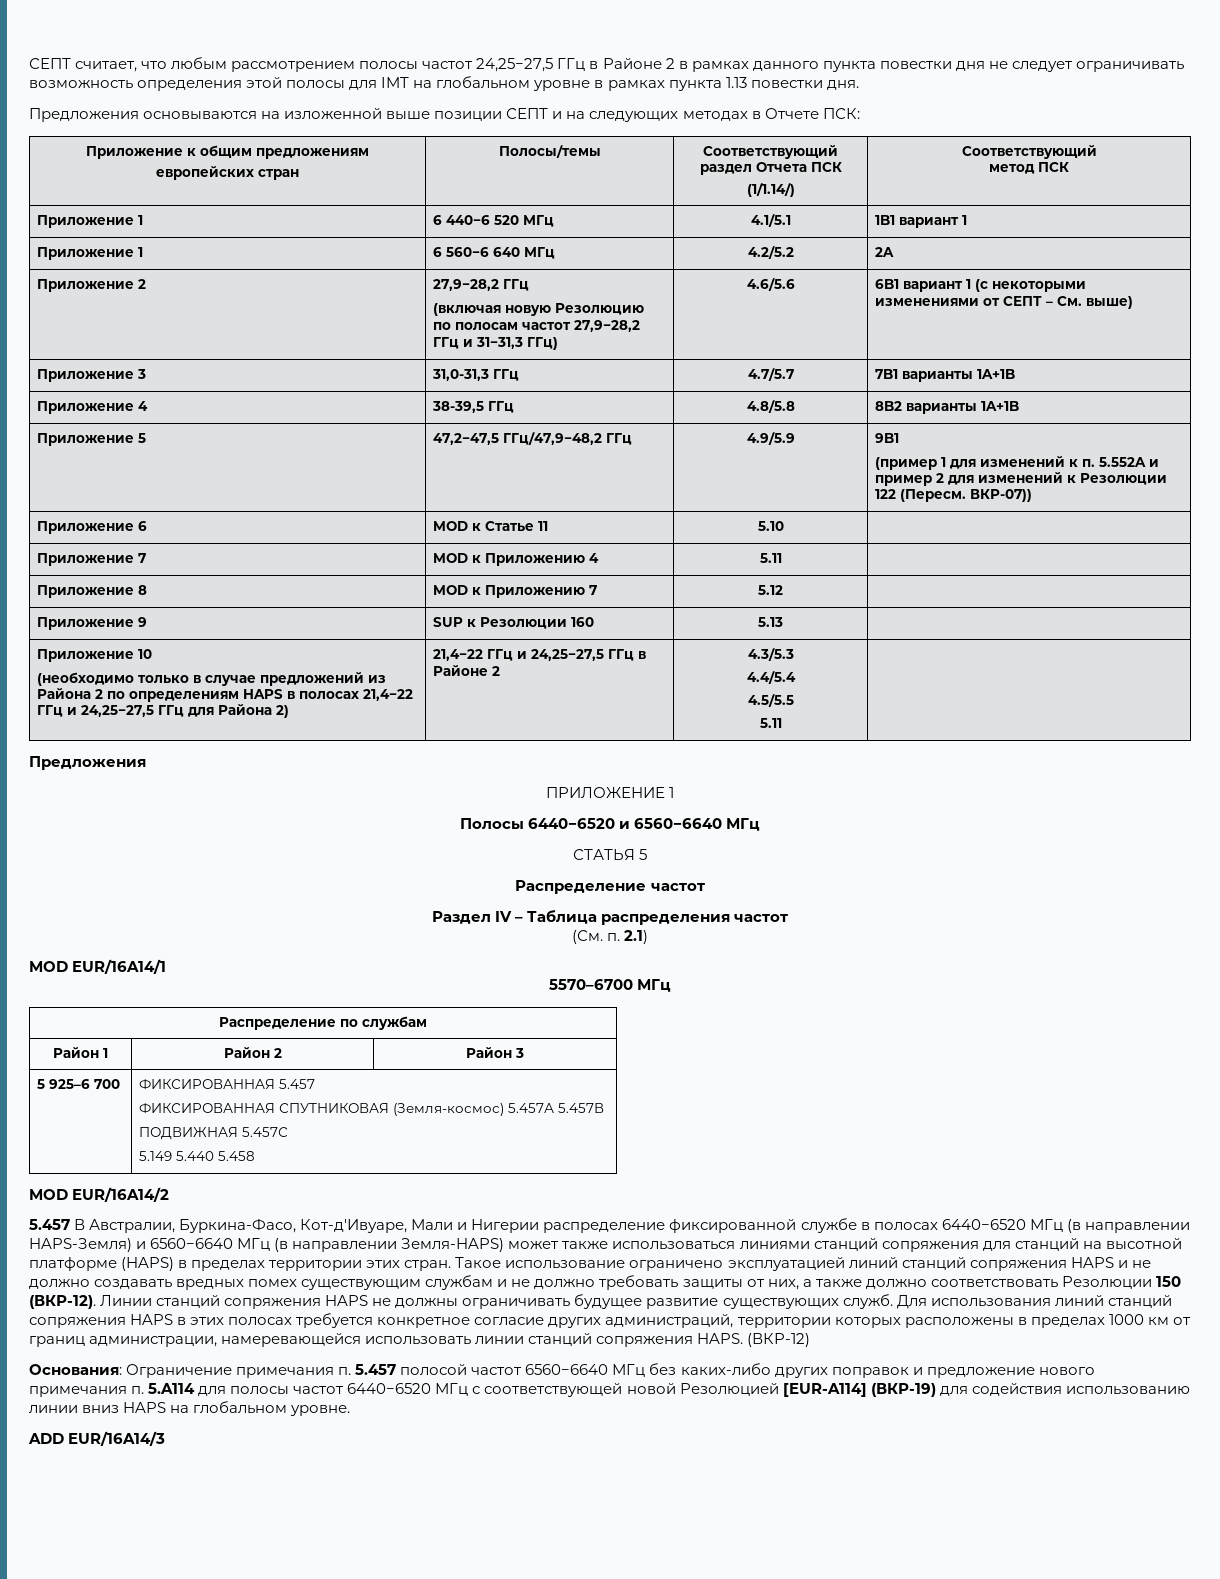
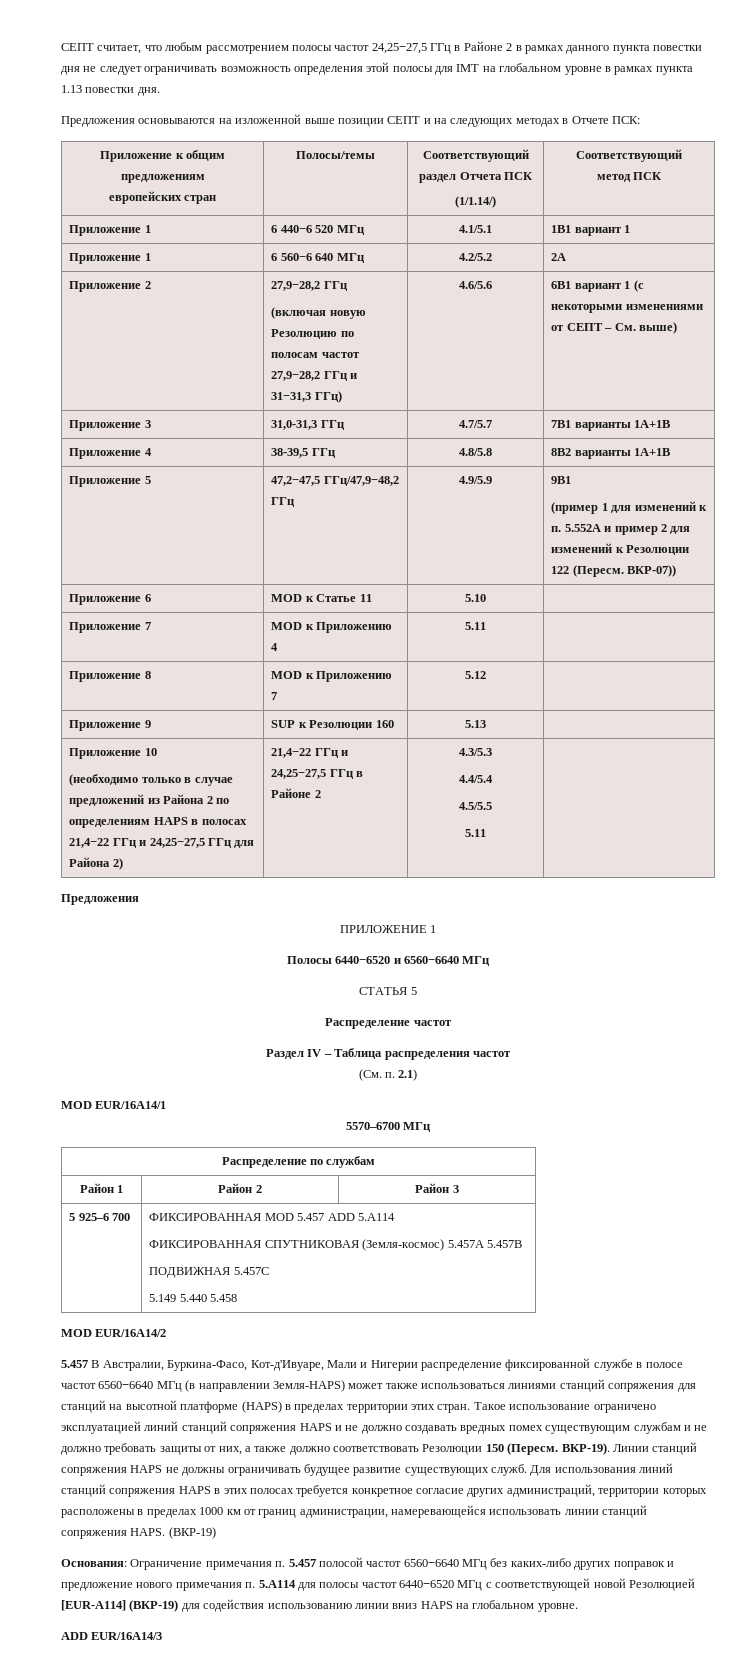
[279,1079,316,1089] 5.457 -> [264,1213,395,1221] MOD 5.457 ADD 5.A114
[873,1219,1190,1233] [29,1238,147,1252] полосах 6440−6520 МГц (в направлении HAPS-Земля) и -> [645,1362,683,1368] [61,1383,96,1389] полосе частот
[29,1295,96,1309] (ВКР-12). -> [507,1443,610,1455] (Пересм. ВКР-19).
[747,1333,811,1347] (ВКР-12) -> [168,1527,216,1539] (ВКР-19)

